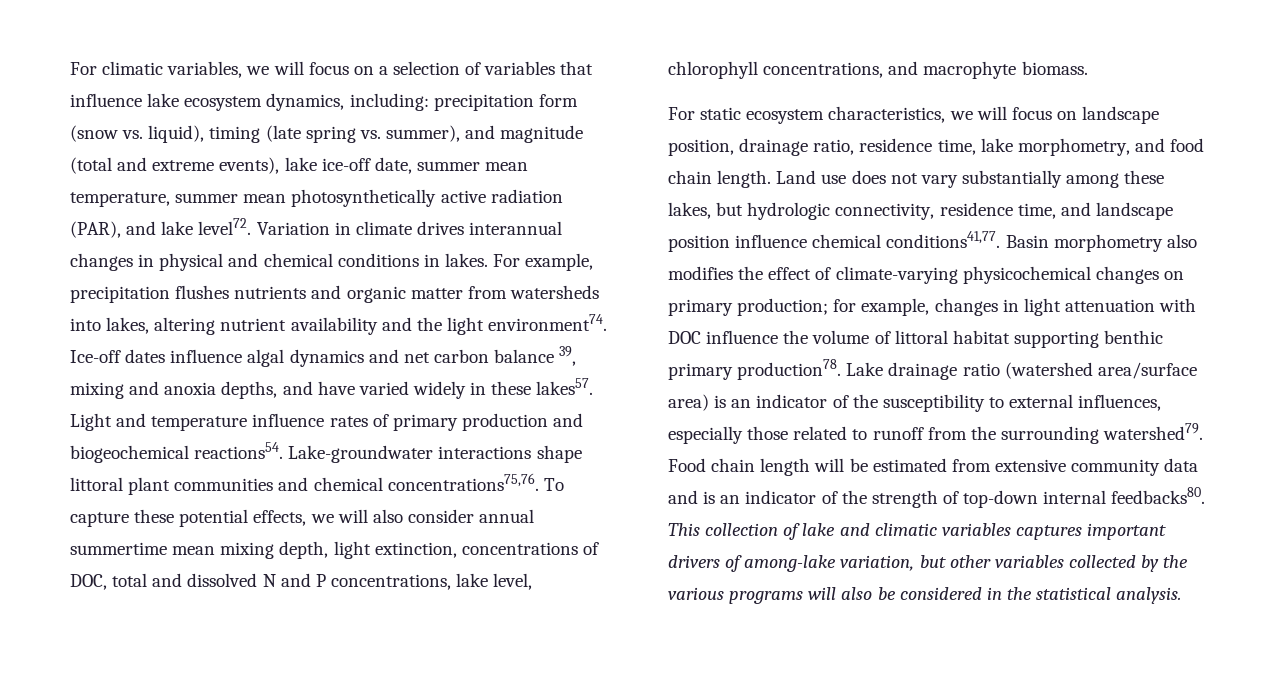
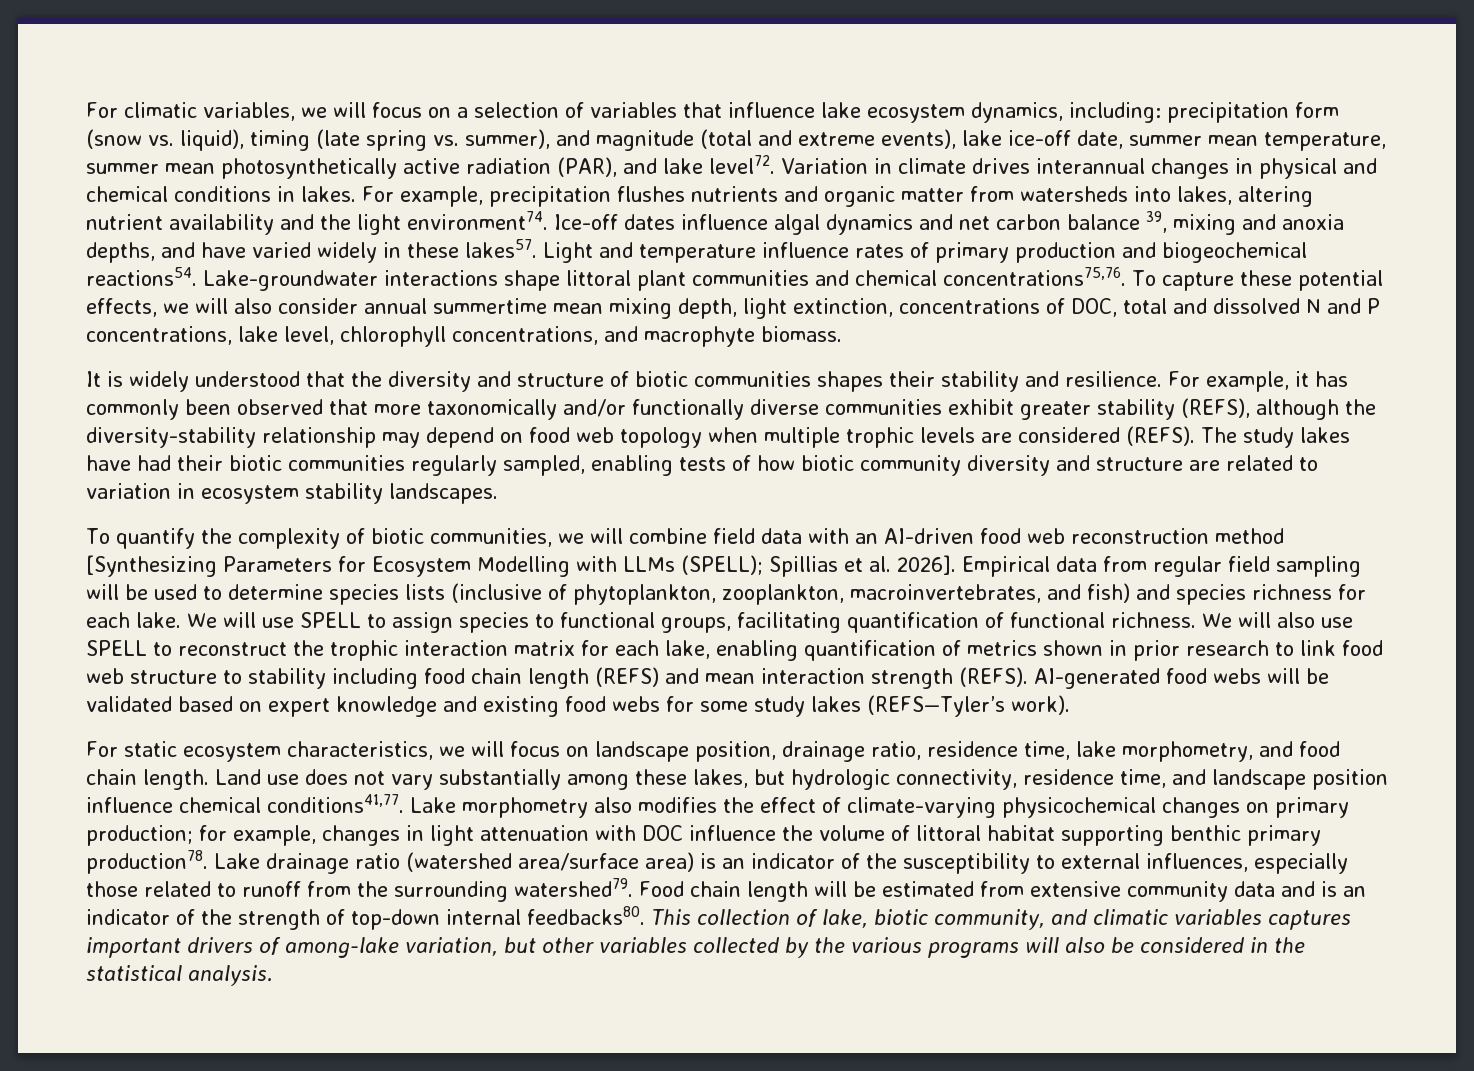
(1088, 68) none -> [86,371,1348,392] [86,398,1376,420] [86,426,1350,448] [86,455,1318,476] [86,483,498,504] [86,528,1284,549] [86,555,1361,577] [86,583,1366,605] [86,612,1353,633] [86,640,1383,661] [86,667,1329,689] [86,695,1070,717] // It is widely understood that the diversity and structure of biotic communities shapes their stability and resilience. For example, it has commonly been observed that more taxonomically and/or functionally diverse communities exhibit greater stability (REFS), although the diversity-stability relationship may depend on food web topology when multiple trophic levels are considered (REFS). The study lakes have had their biotic communities regularly sampled, enabling tests of how biotic community diversity and structure are related to variation in ecosystem stability landscapes. // To quantify the complexity of biotic communities, we will combine field data with an AI-driven food web reconstruction method [Synthesizing Parameters for Ecosystem Modelling with LLMs (SPELL); Spillias et al. 2026]. Empirical data from regular field sampling will be used to determine species lists (inclusive of phytoplankton, zooplankton, macroinvertebrates, and fish) and species richness for each lake. We will use SPELL to assign species to functional groups, facilitating quantification of functional richness. We will also use SPELL to reconstruct the trophic interaction matrix for each lake, enabling quantification of metrics shown in prior research to link food web structure to stability including food chain length (REFS) and mean interaction strength (REFS). AI-generated food webs will be validated based on expert knowledge and existing food webs for some study lakes (REFS—Tyler’s work).
[1005,235,1049,248] Basin -> [410,797,456,813] Lake
[802,523,836,536] lake -> [822,909,1045,930] lake, biotic community,

